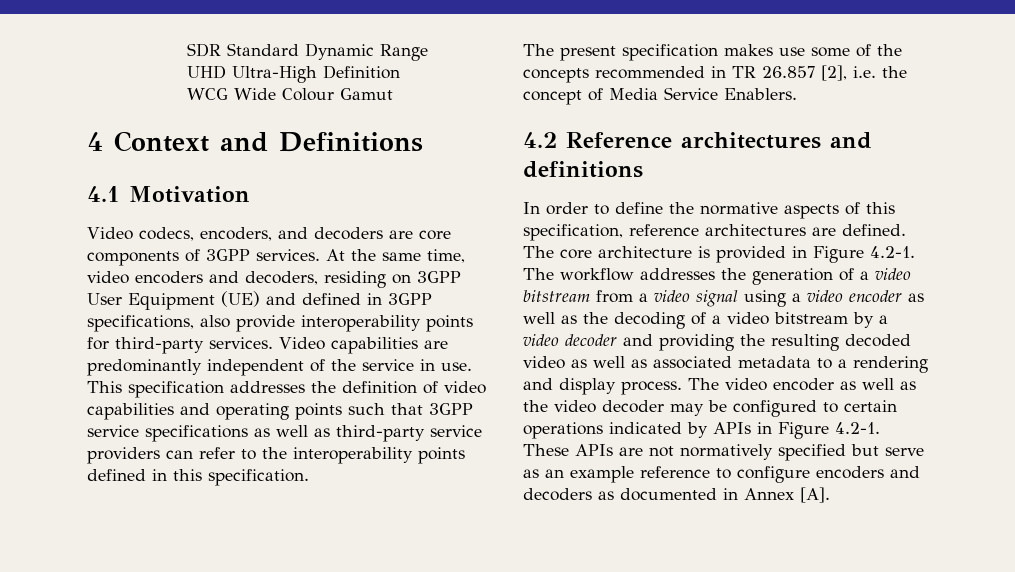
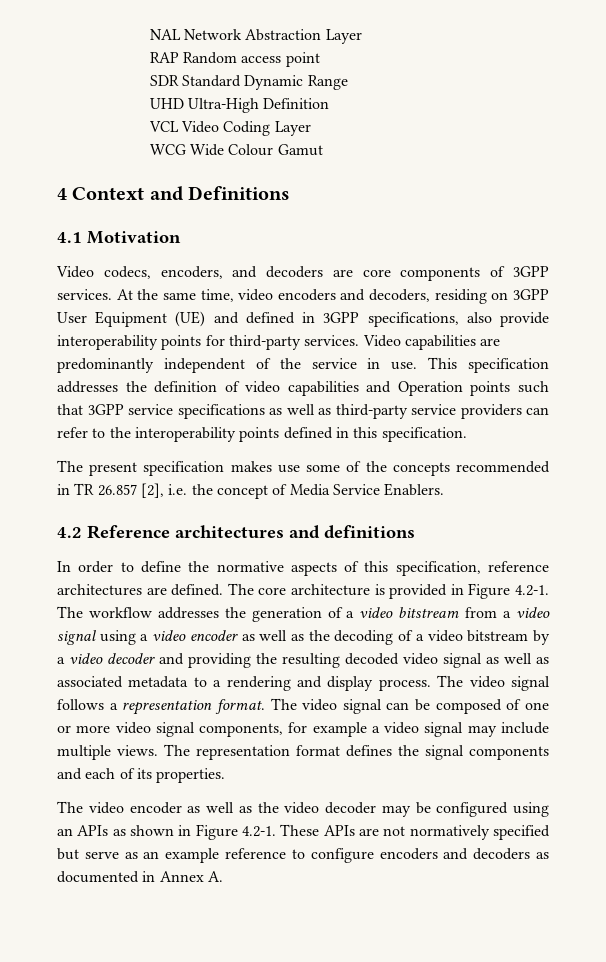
(187, 50) none -> [149,29,362,44] [149,52,320,67] NAL Network Abstraction Layer // RAP Random access point //
(401, 72) none -> [148,121,311,136] // VCL Video Coding Layer
[216,403,289,420] operating -> [397,381,463,396] Operation
(565, 362) none -> [443,653,482,668] signal
(767, 384) none -> [510,676,550,691] [57,698,549,715] [57,722,549,737] [57,744,549,760] [57,768,226,783] [57,801,124,814] signal follows a representation format. The video signal can be composed of one or more video signal components, for example a video signal may include multiple views. The representation format defines the signal components and each of its properties. // The video
[823,400,897,413] [523,422,751,439] to certain operations indicated by APIs -> [513,802,549,817] [57,825,174,836] using an APIs as shown
[800,487,830,503] [A]. -> [207,871,223,882] A.

